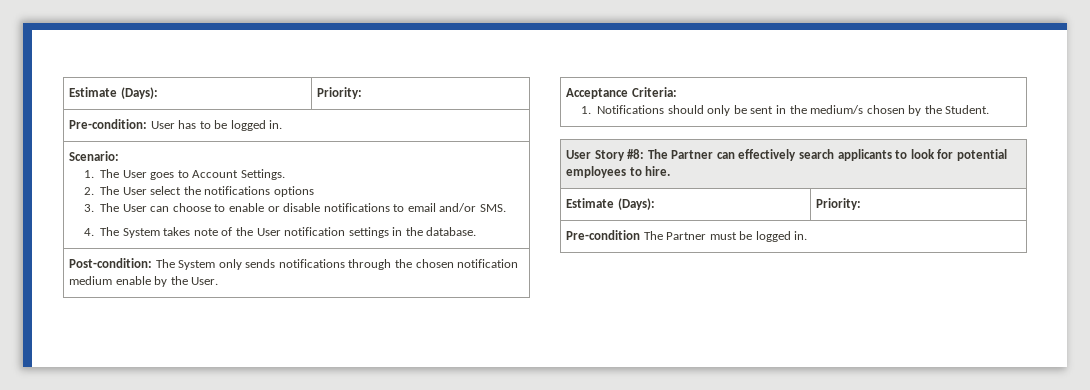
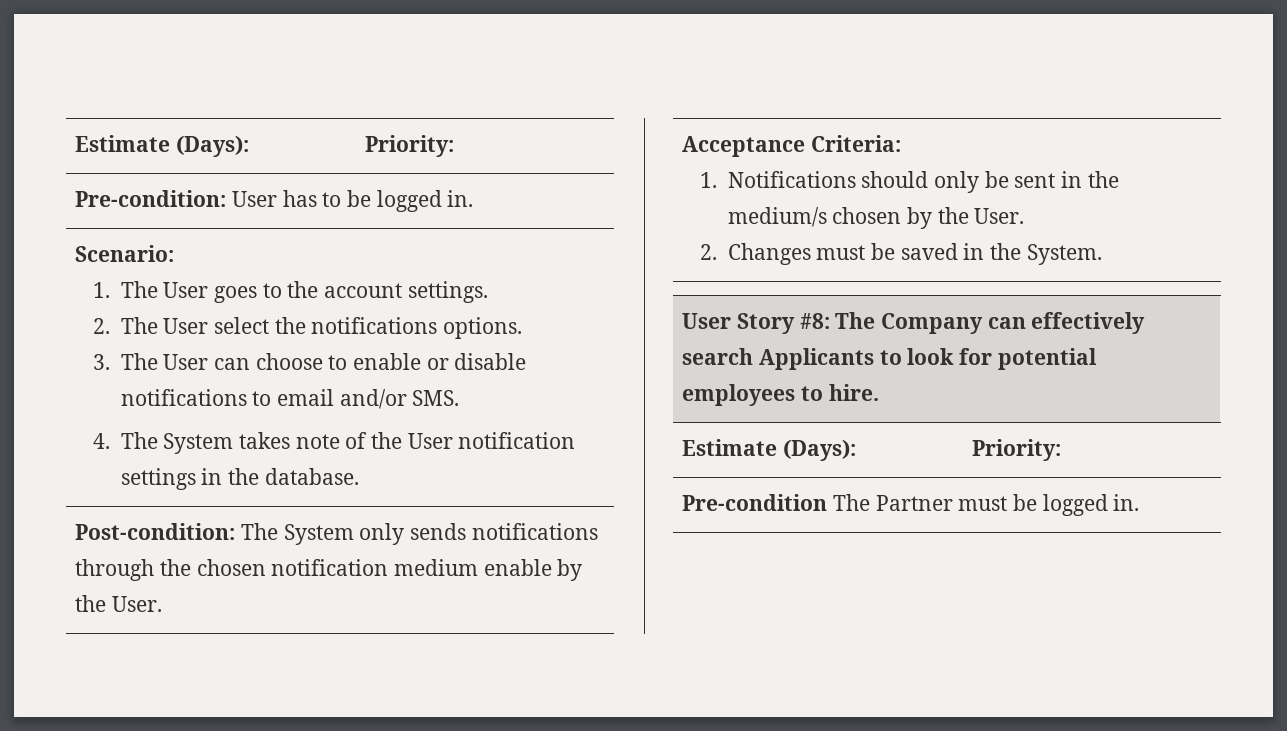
[192,169,286,180] Account Settings. -> [287,281,488,303] the account settings.
[274,186,315,197] options -> [443,317,523,339] options.
[945,105,990,114] Student. -> [974,208,1025,224] [700,243,1102,265] User. // 2. Changes must be saved in the System.
[671,150,714,159] Partner -> [880,313,983,334] Company
[837,149,892,161] applicants -> [758,348,874,370] Applicants

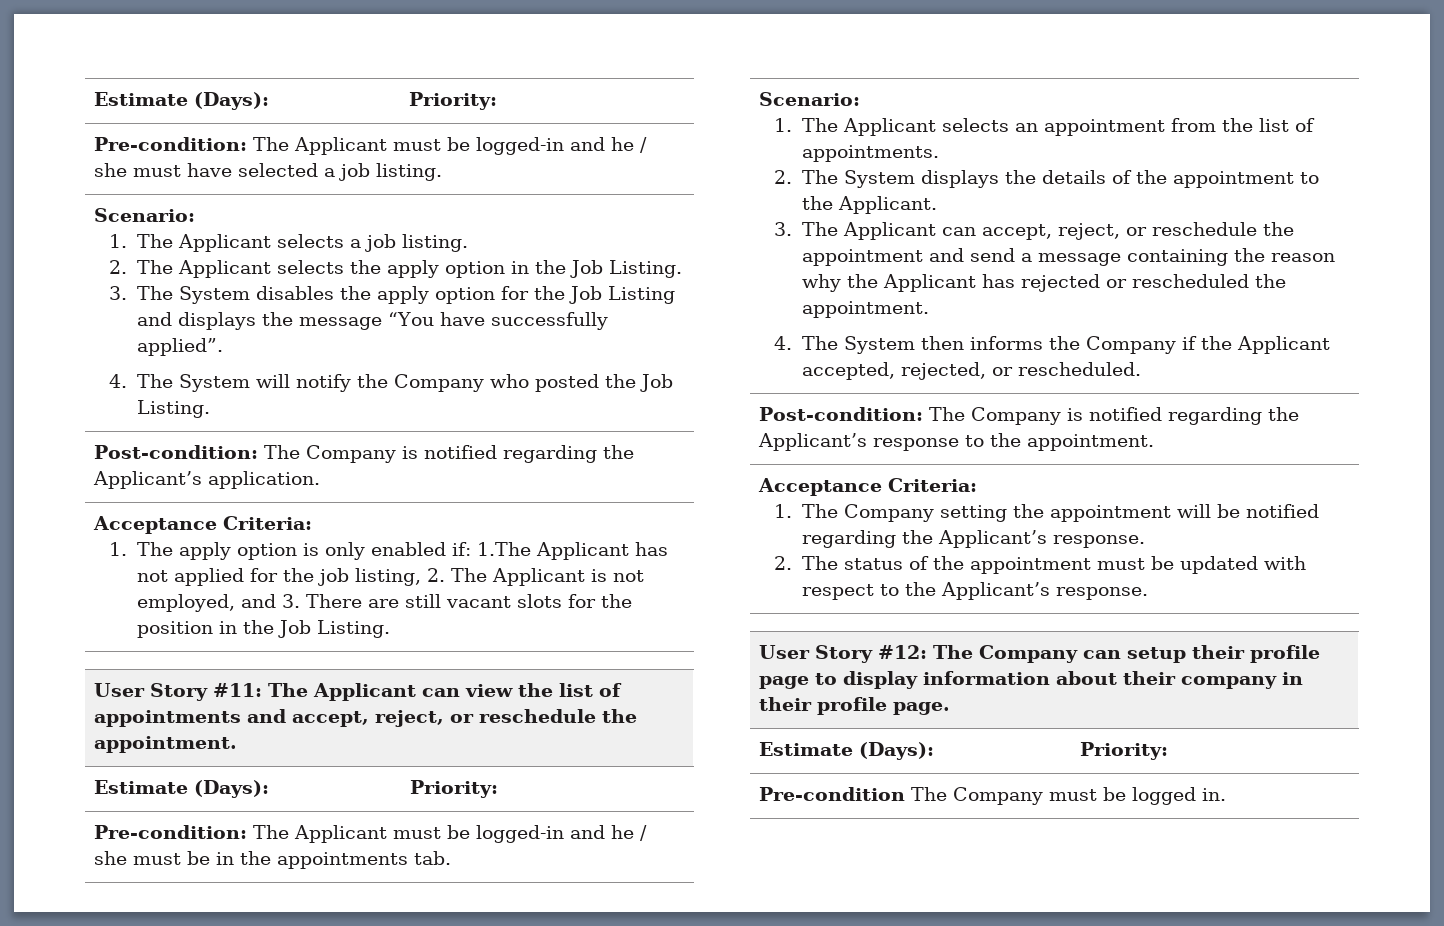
[75,135,249,157] [365,135,455,157] [75,190,474,212] [75,245,175,262] [93,281,488,303] [93,317,523,339] [93,353,527,370] [120,389,460,409] [93,432,576,454] [120,468,359,490] [75,523,598,545] [75,559,583,581] [75,595,162,612] [682,135,901,157] [700,171,1119,193] [727,207,1025,229] [700,243,1102,265] [682,312,1146,334] [682,348,1097,370] [682,384,879,406] Estimate (Days): | Priority: // Pre-condition: User has to be logged in. // Scenario: // 1. The User goes to the account settings. // 2. The User select the notifications options. // 3. The User can choose to enable or disable notifications to email and/or SMS. // 4. The System takes note of the User notification settings in the database. // Post-condition: The System only sends notifications through the chosen notification medium enable by the User. // Acceptance Criteria: // 1. Notifications should only be sent in the medium/s chosen by the User. // 2. Changes must be saved in the System. // User Story #8: The Company can effectively search Applicants to look for potential employees to hire. -> [94,92,270,110] [409,92,498,110] [94,137,648,155] [94,163,443,181] [94,208,196,222] [109,234,468,252] [109,260,682,278] [109,286,675,304] [136,312,608,330] [136,338,223,356] [109,374,673,392] [136,400,210,418] [94,445,635,463] [93,471,321,489] [93,516,313,534] [109,542,668,560] [136,568,644,586] [136,594,632,612] [136,620,390,638] [94,683,623,701] [94,709,638,727] [94,736,238,753] [94,780,270,798] [410,780,499,798] [94,825,648,843] [94,851,452,869] [759,92,861,106] [774,118,1315,136] [801,145,939,162] [774,170,1319,188] [801,196,937,214] [774,222,1294,240] [801,248,1335,266] [801,274,1286,292] [801,301,929,318] [774,336,1330,354] [801,362,1141,380] [759,407,1300,425] [758,433,1155,451] [758,478,978,496] [774,504,1319,522] [801,530,1145,548] [774,556,1306,574] [801,582,1148,600] [759,645,1321,663] [759,671,1304,689] [759,697,951,715] Estimate (Days): | Priority: // Pre-condition: The Applicant must be logged-in and he / she must have selected a job listing. // Scenario: // 1. The Applicant selects a job listing. // 2. The Applicant selects the apply option in the Job Listing. // 3. The System disables the apply option for the Job Listing and displays the message “You have successfully applied”. // 4. The System will notify the Company who posted the Job Listing. // Post-condition: The Company is notified regarding the Applicant’s application. // Acceptance Criteria: // 1. The apply option is only enabled if: 1.The Applicant has not applied for the job listing, 2. The Applicant is not employed, and 3. There are still vacant slots for the position in the Job Listing. // User Story #11: The Applicant can view the list of appointments and accept, reject, or reschedule the appointment. // Estimate (Days): | Priority: // Pre-condition: The Applicant must be logged-in and he / she must be in the appointments tab. // Scenario: // 1. The Applicant selects an appointment from the list of appointments. // 2. The System displays the details of the appointment to the Applicant. // 3. The Applicant can accept, reject, or reschedule the appointment and send a message containing the reason why the Applicant has rejected or rescheduled the appointment. // 4. The System then informs the Company if the Applicant accepted, rejected, or rescheduled. // Post-condition: The Company is notified regarding the Applicant’s response to the appointment. // Acceptance Criteria: // 1. The Company setting the appointment will be notified regarding the Applicant’s response. // 2. The status of the appointment must be updated with respect to the Applicant’s response. // User Story #12: The Company can setup their profile page to display information about their company in their profile page.
[875,495,953,511] Partner -> [953,787,1044,805] Company

